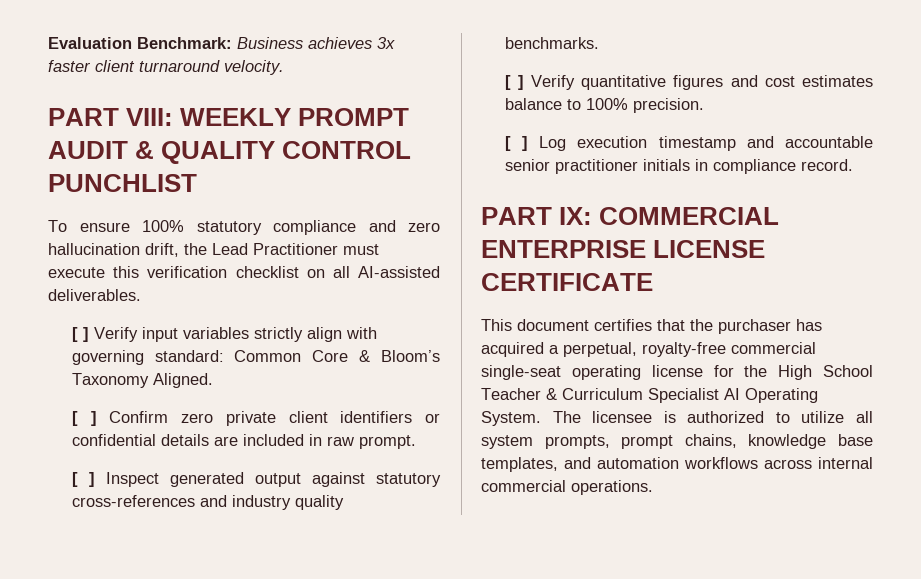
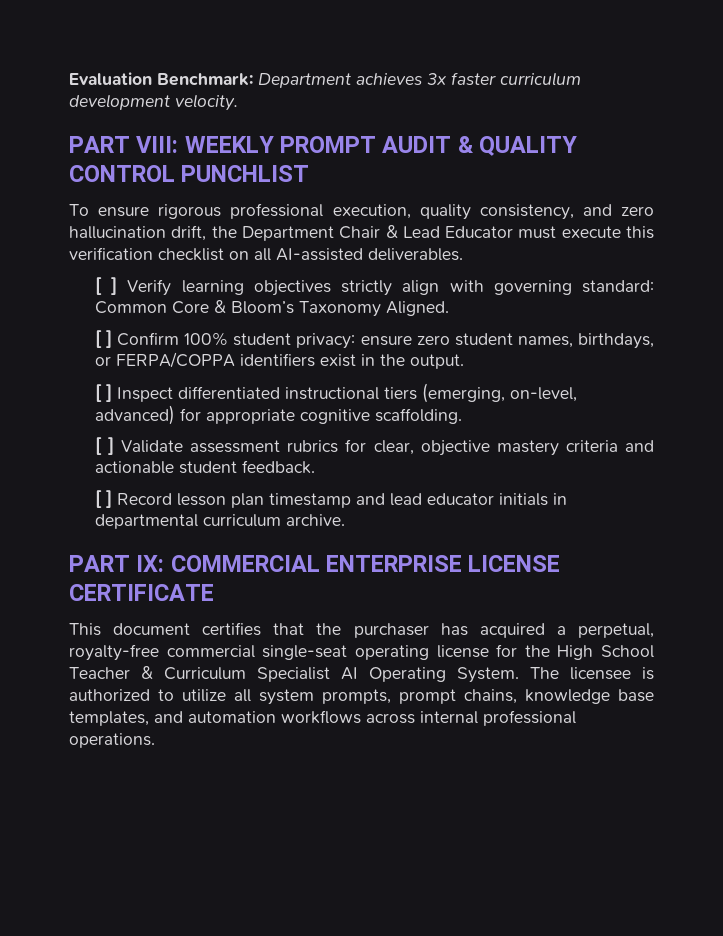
[237,37,303,49] Business -> [258,73,351,88] Department
[95,60,220,72] client turnaround -> [500,72,581,86] [69,94,170,110] curriculum development
[142,220,356,235] 100% statutory compliance -> [158,203,574,220] rigorous professional execution, quality consistency,
[212,243,338,255] Lead Practitioner -> [241,225,514,241] Department Chair & Lead Educator
[141,327,249,342] input variables -> [181,280,331,296] learning objectives
[181,411,440,426] [71,434,416,449] [71,472,441,487] [71,495,344,510] [504,37,599,49] [504,75,873,90] [504,98,704,113] [504,136,873,151] [504,159,853,174] zero private client identifiers or confidential details are included in raw prompt. // [ ] Inspect generated output against statutory cross-references and industry quality benchmarks. // [ ] Verify quantitative figures and cost estimates balance to 100% precision. // [ ] Log execution timestamp and accountable senior practitioner initials in compliance record. -> [184,332,654,349] [94,352,464,369] [94,383,577,403] [94,405,462,425] [94,437,654,456] [94,460,315,474] [94,490,567,508] [94,514,345,529] 100% student privacy: ensure zero student names, birthdays, or FERPA/COPPA identifiers exist in the output. // [ ] Inspect differentiated instructional tiers (emerging, on-level, advanced) for appropriate cognitive scaffolding. // [ ] Validate assessment rubrics for clear, objective mastery criteria and actionable student feedback. // [ ] Record lesson plan timestamp and lead educator initials in departmental curriculum archive.
[481,480,566,492] commercial -> [483,710,576,726] professional

